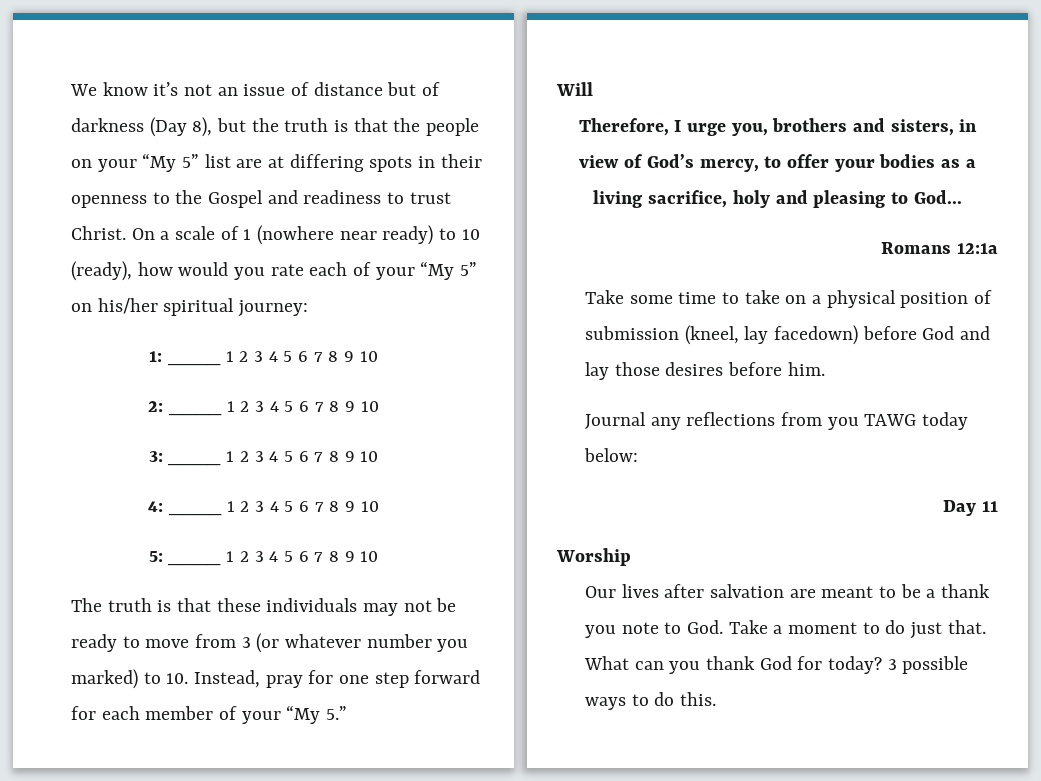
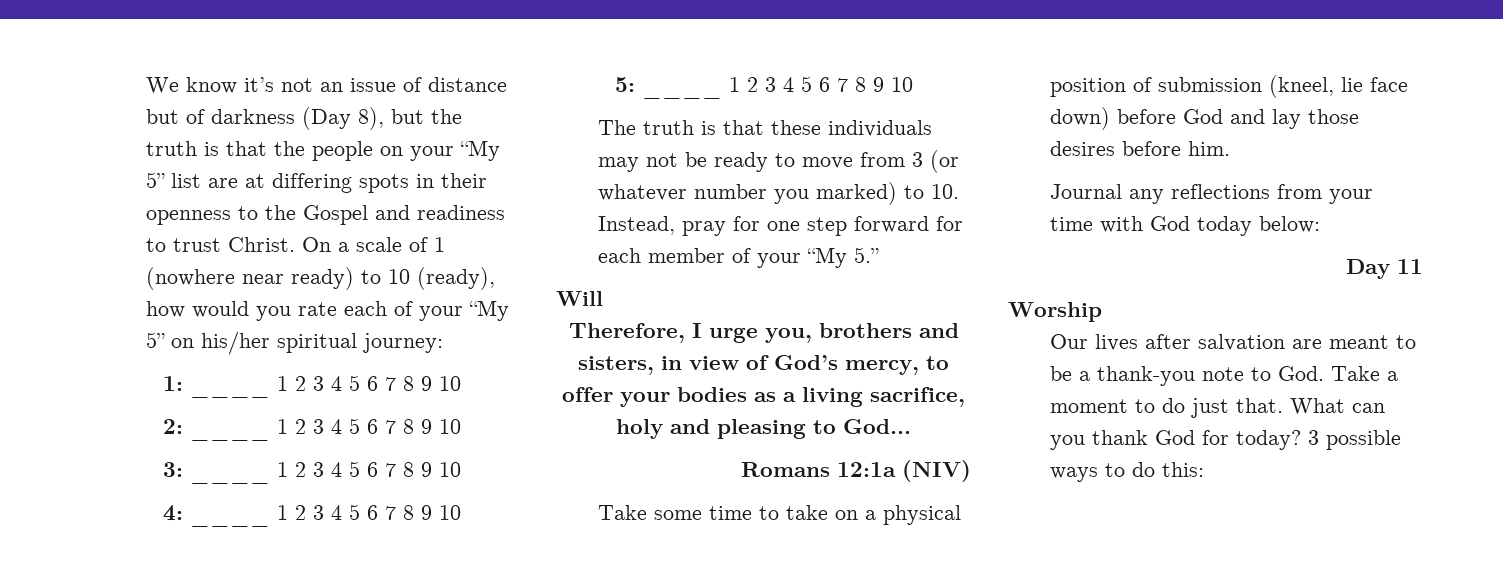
(998, 248) none -> [902,460,971,482] (NIV)
[744,325,859,345] lay facedown) -> [1341,77,1409,92] [1050,107,1111,130] lie face down)
[827,414,917,430] you TAWG -> [1329,189,1374,204] [1050,216,1191,233] your time with God
[941,584,991,598] [584,625,616,638] thank you -> [1097,366,1196,386] thank-you
[680,692,717,706] this. -> [1162,462,1205,477] this:

